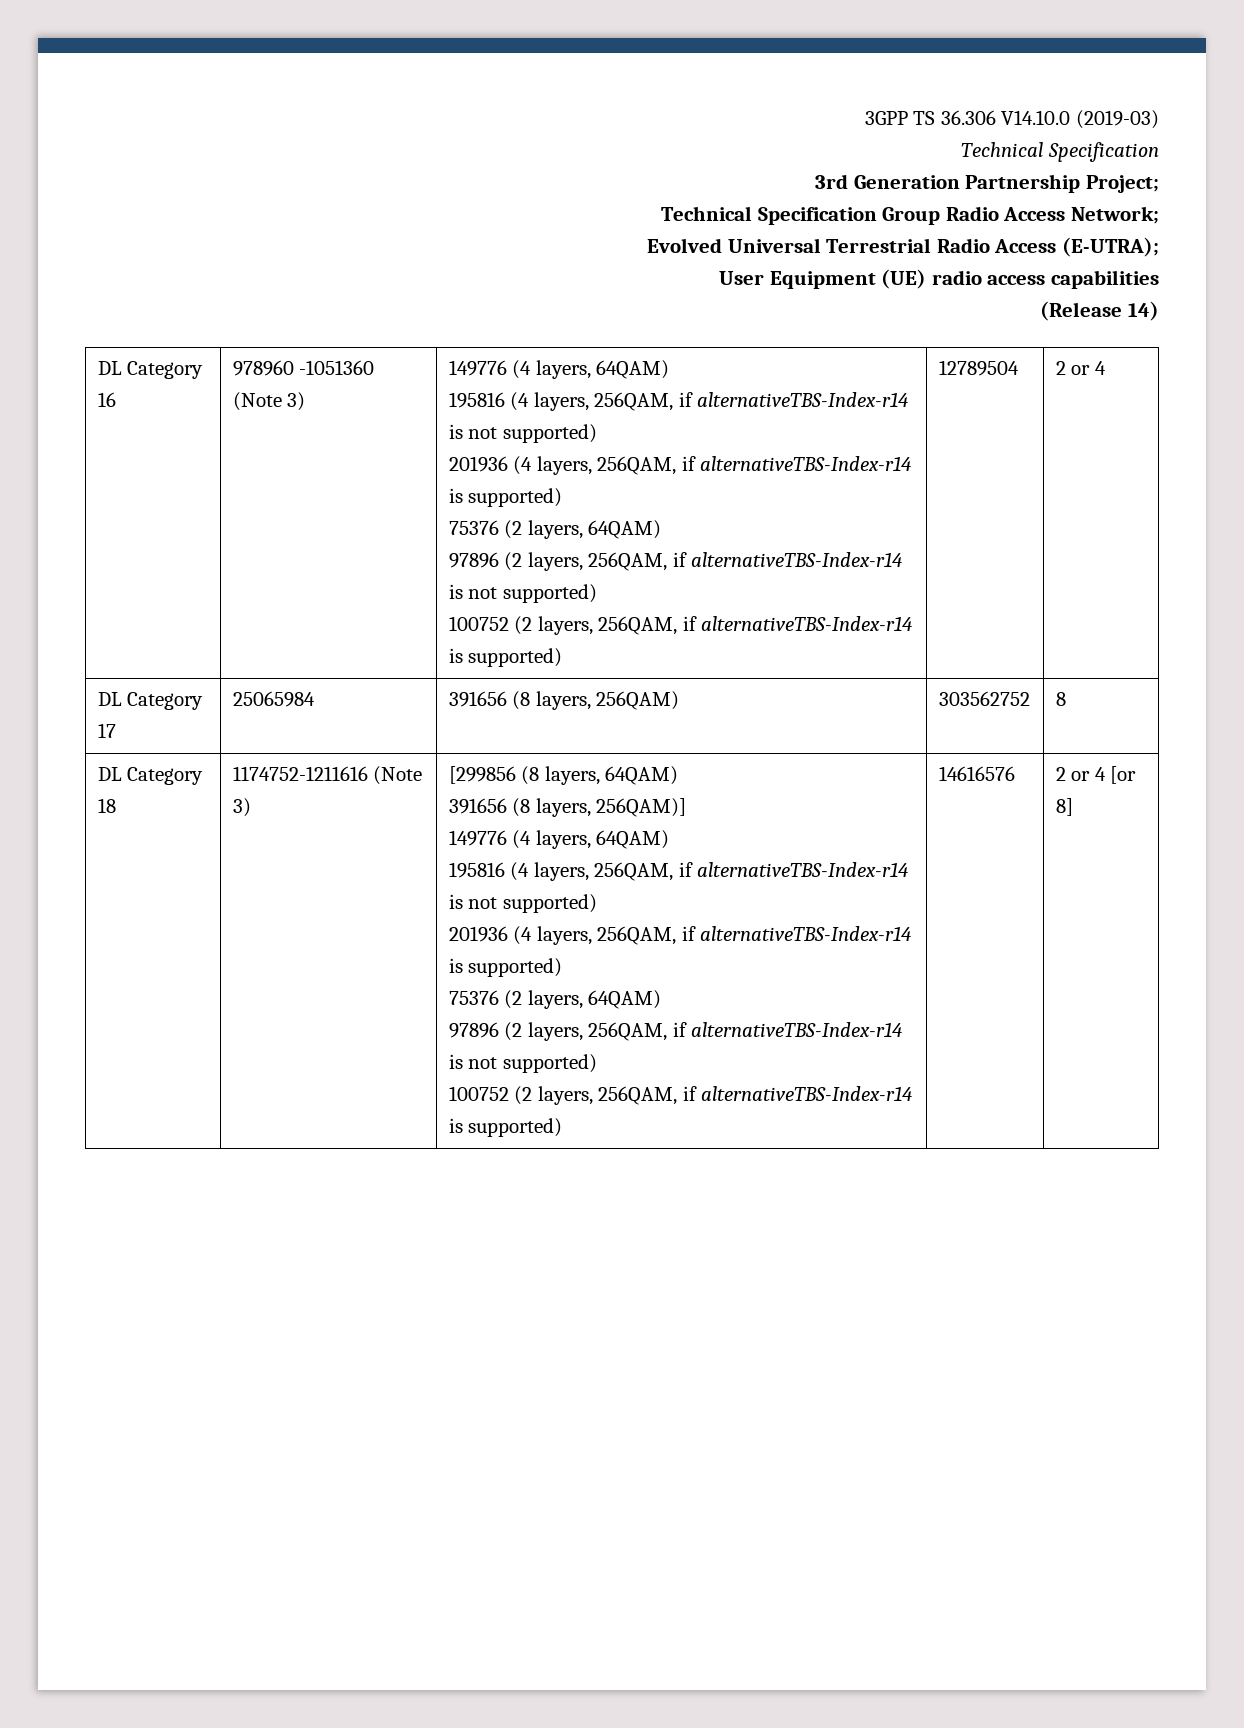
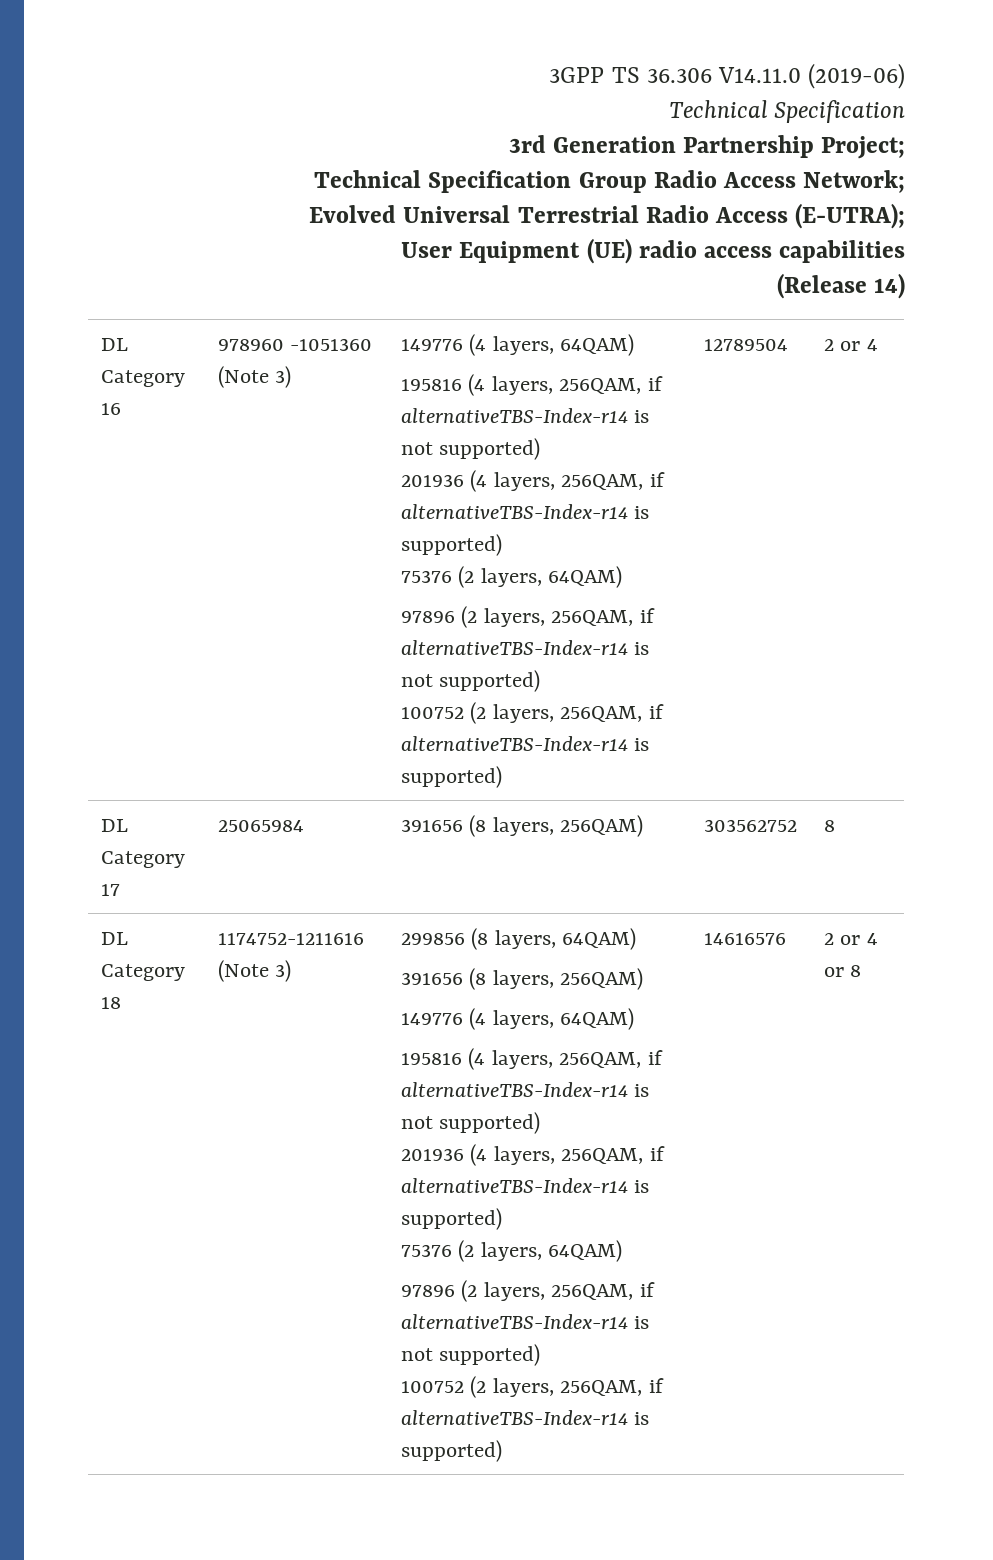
[1001,110,1159,129] V14.10.0 (2019-03) -> [717,63,905,89] V14.11.0 (2019-06)
[448,766,516,784] [299856 -> [400,933,465,945] 299856
[596,798,687,817] 256QAM)] -> [560,968,644,990] 256QAM)
[1110,766,1137,784] [1055,798,1073,816] [or 8] -> [823,965,862,977] or 8

